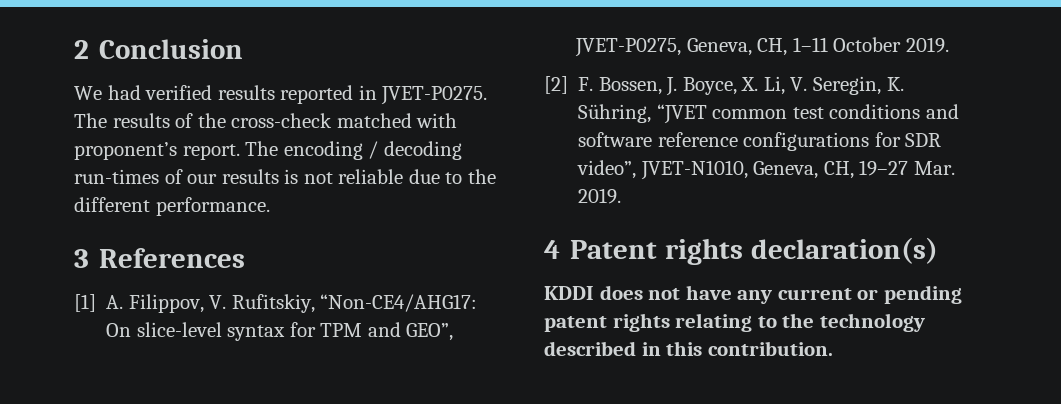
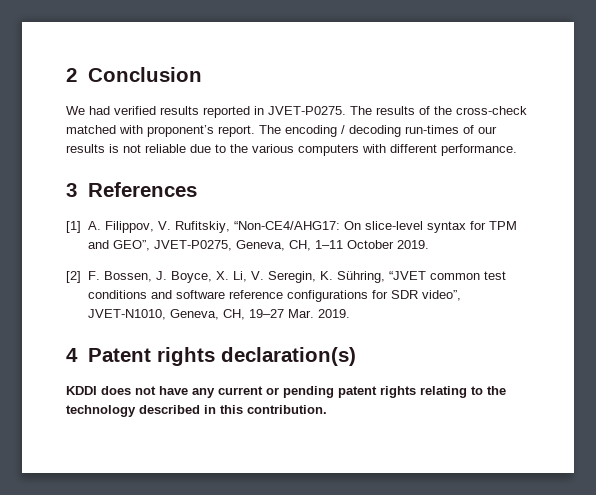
(496, 176) none -> [252,144,386,156] various computers with

